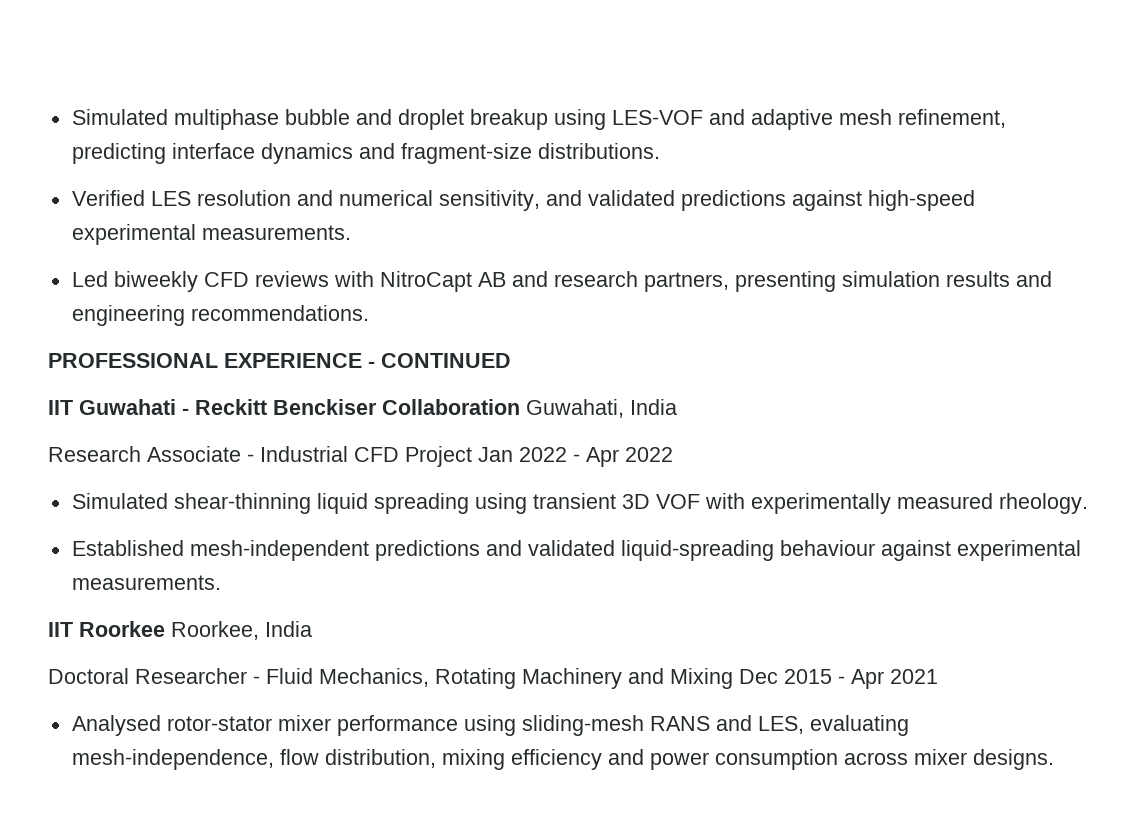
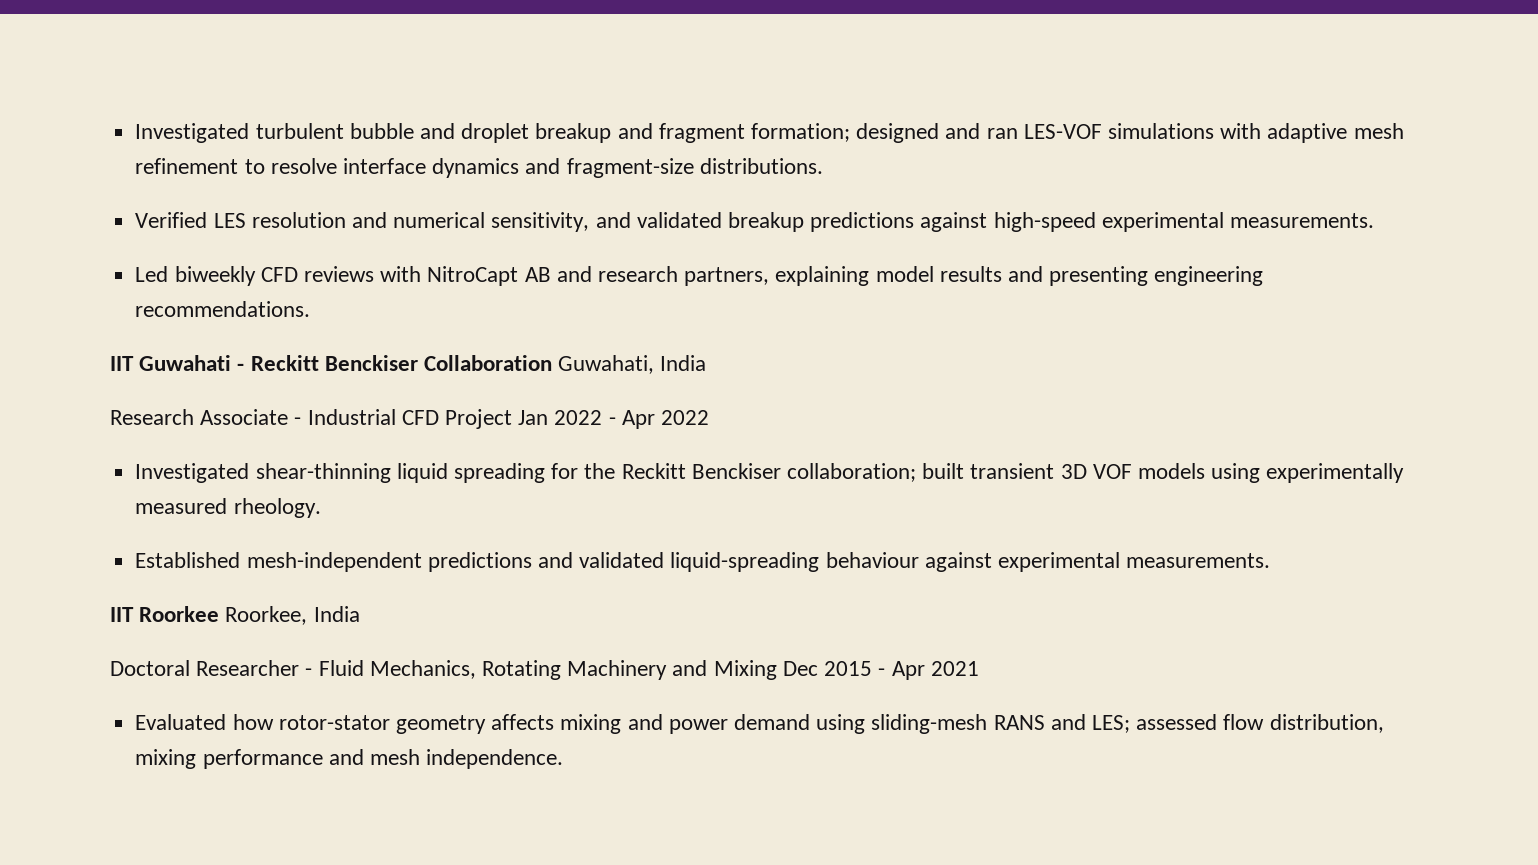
[71,109,279,130] Simulated multiphase -> [135,123,344,143] Investigated turbulent
[553,109,1006,130] [71,143,166,164] using LES-VOF and adaptive mesh refinement, predicting -> [617,123,1404,143] [135,158,337,174] and fragment formation; designed and ran LES-VOF simulations with adaptive mesh refinement to resolve
(675, 198) none -> [727,212,804,232] breakup
[734,271,940,292] presenting simulation -> [775,266,934,286] explaining model
(1052, 279) none -> [1049,266,1149,286] presenting
[48,353,511,368] // PROFESSIONAL EXPERIENCE - CONTINUED -> (311, 309) none
[71,493,168,509] Simulated -> [135,463,250,483] Investigated
[474,493,527,514] using -> [551,463,965,482] for the Reckitt Benckiser collaboration; built
[704,493,745,509] with -> [1138,463,1261,483] models using
[71,715,909,736] [71,749,1054,770] Analysed rotor-stator mixer performance using sliding-mesh RANS and LES, evaluating mesh-independence, flow distribution, mixing efficiency and power consumption across mixer designs. -> [135,714,1384,734] [135,749,564,769] Evaluated how rotor-stator geometry affects mixing and power demand using sliding-mesh RANS and LES; assessed flow distribution, mixing performance and mesh independence.

